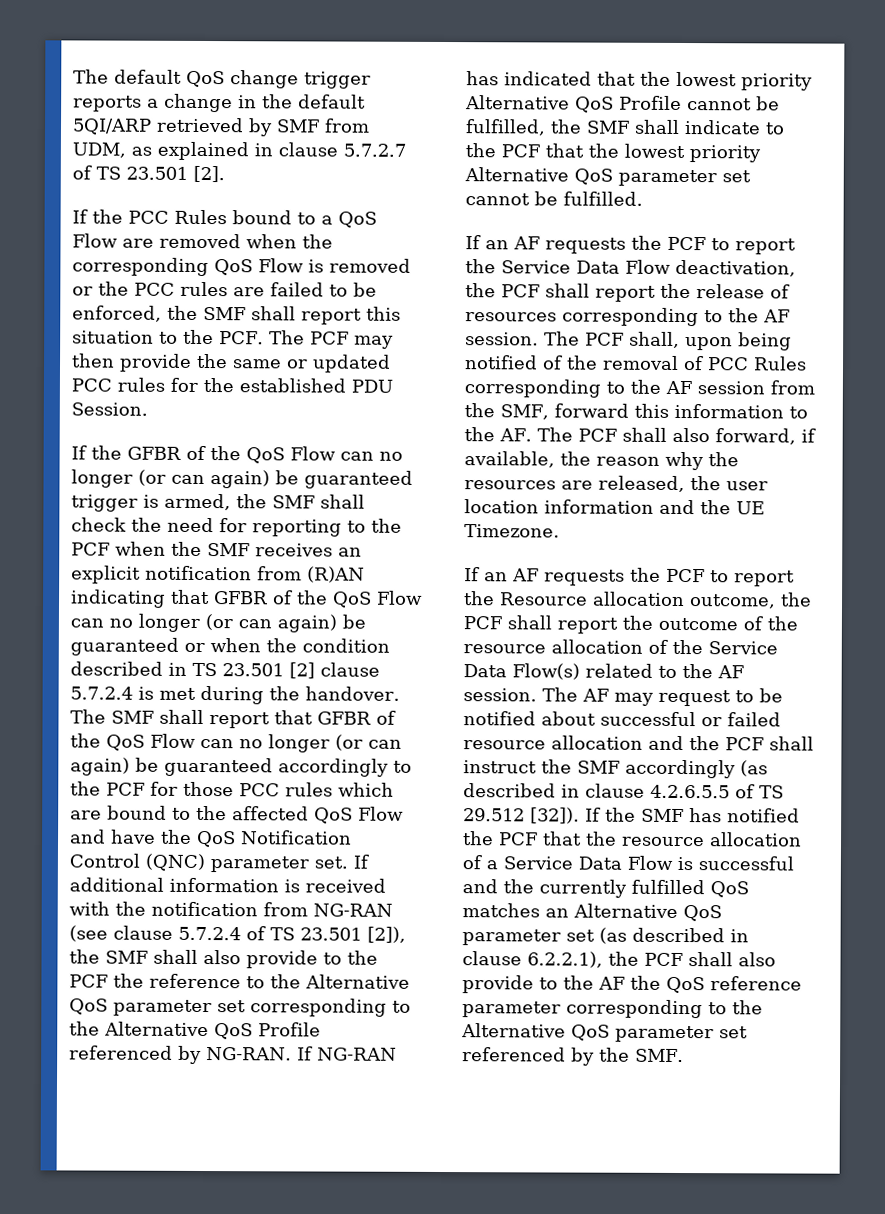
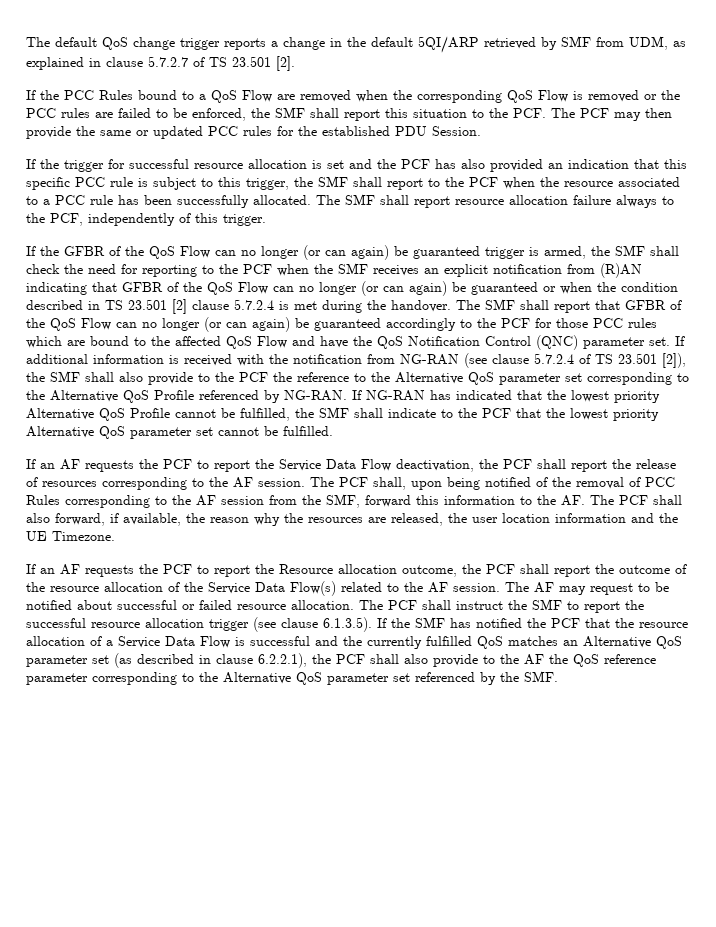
(148, 409) none -> [26,159,687,172] [26,176,680,190] [26,194,674,208] [26,213,266,226] // If the trigger for successful resource allocation is set and the PCF has also provided an indication that this specific PCC rule is subject to this trigger, the SMF shall report to the PCF when the resource associated to a PCC rule has been successfully allocated. The SMF shall report resource allocation failure always to the PCF, independently of this trigger.
[551,735,720,751] allocation and the -> [291,600,383,610] allocation. The
[625,759,768,779] [463,783,784,799] [463,807,580,824] accordingly (as described in clause 4.2.6.5.5 of TS 29.512 [32]). -> [567,600,644,613] [26,617,372,632] to report the successful resource allocation trigger (see clause 6.1.3.5).

